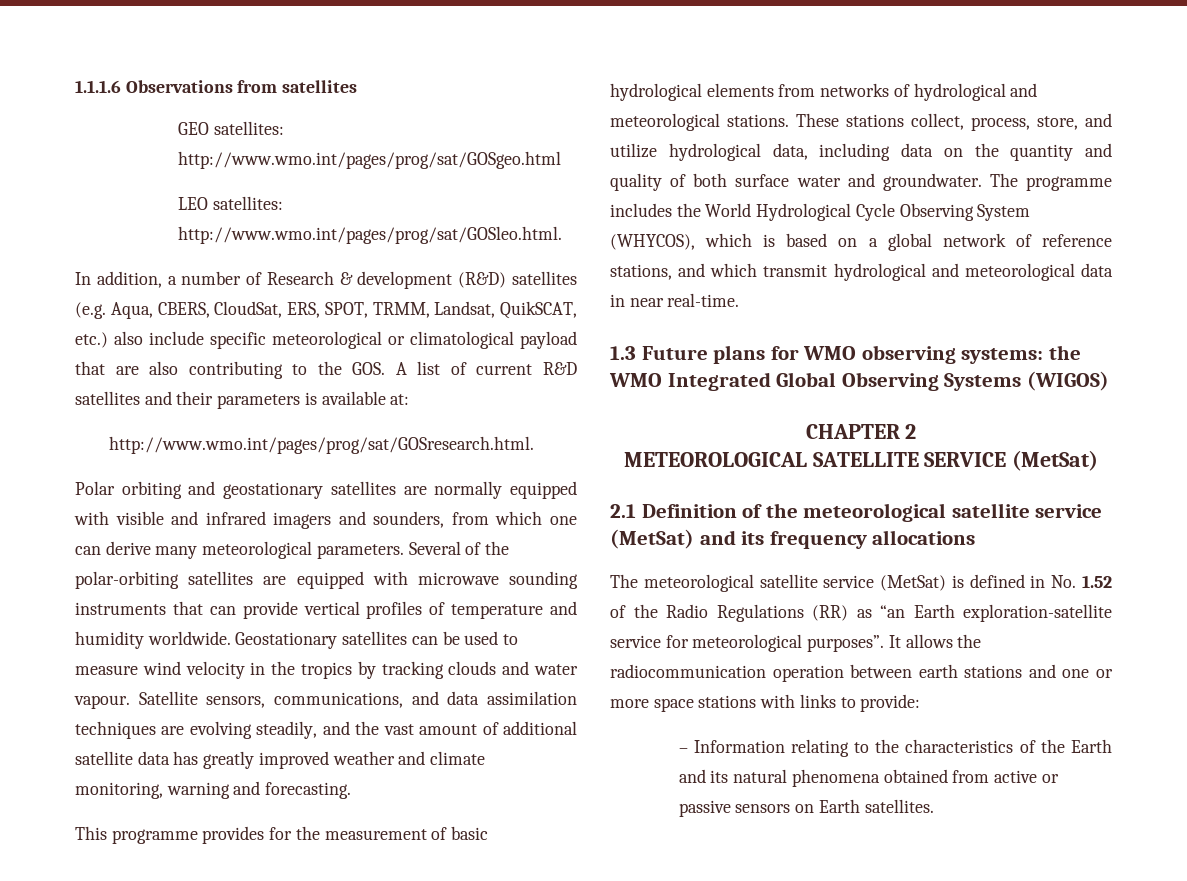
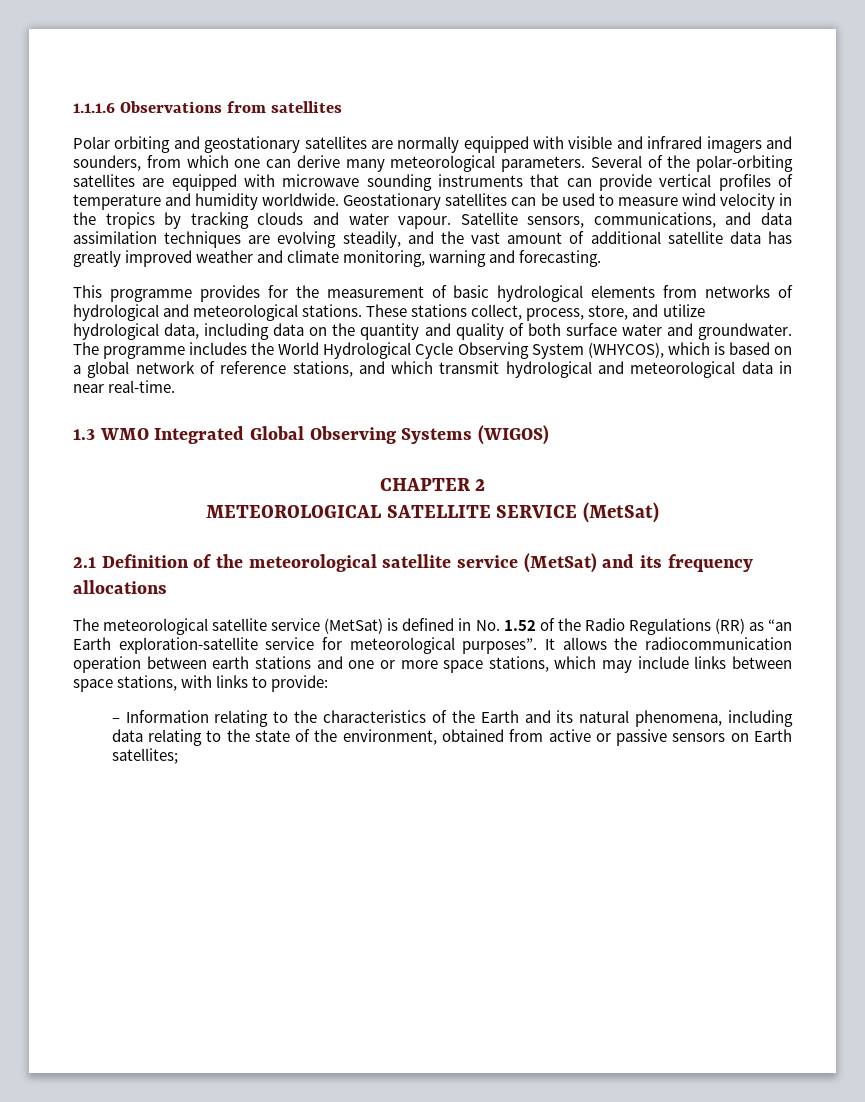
[177,121,284,135] [177,151,561,169] [177,196,283,210] [177,226,562,244] [75,271,577,289] [75,301,577,319] [75,331,577,349] [75,361,577,379] [75,391,410,409] [109,436,535,454] // GEO satellites: http://www.wmo.int/pages/prog/sat/GOSgeo.html // LEO satellites: http://www.wmo.int/pages/prog/sat/GOSleo.html. // In addition, a number of Research & development (R&D) satellites (e.g. Aqua, CBERS, CloudSat, ERS, SPOT, TRMM, Landsat, QuikSCAT, etc.) also include specific meteorological or climatological payload that are also contributing to the GOS. A list of current R&D satellites and their parameters is available at: // http://www.wmo.int/pages/prog/sat/GOSresearch.html. -> (343, 107) none
[641,345,1081,364] Future plans for WMO observing systems: the -> (95, 434) none
[698,695,757,708] stations -> [488,656,792,673] [73,675,178,692] stations, which may include links between space stations,
[791,769,880,787] phenomena -> [635,710,793,727] [111,729,437,746] phenomena, including data relating to the state of the environment,
[864,799,934,813] satellites. -> [111,748,178,764] satellites;

